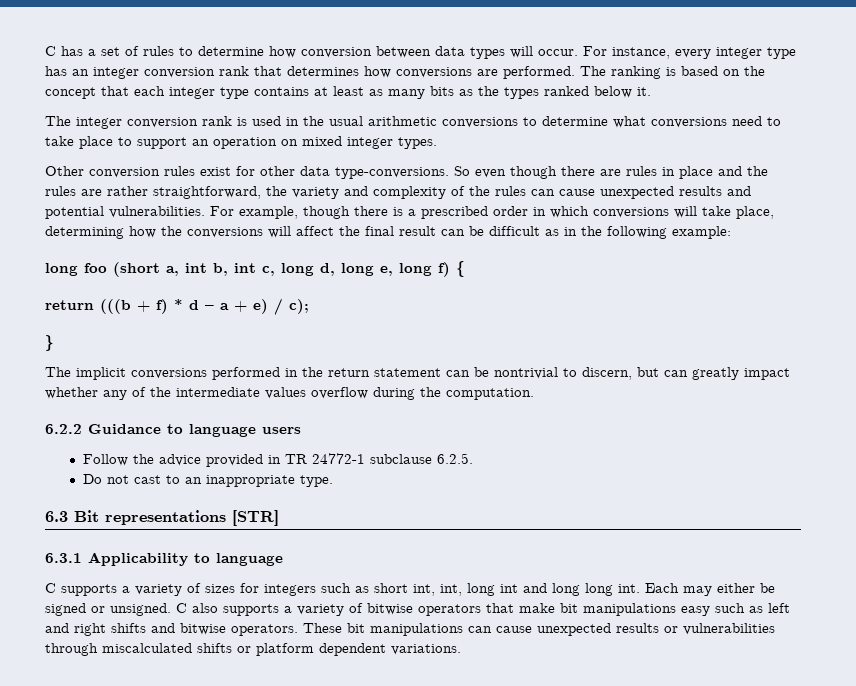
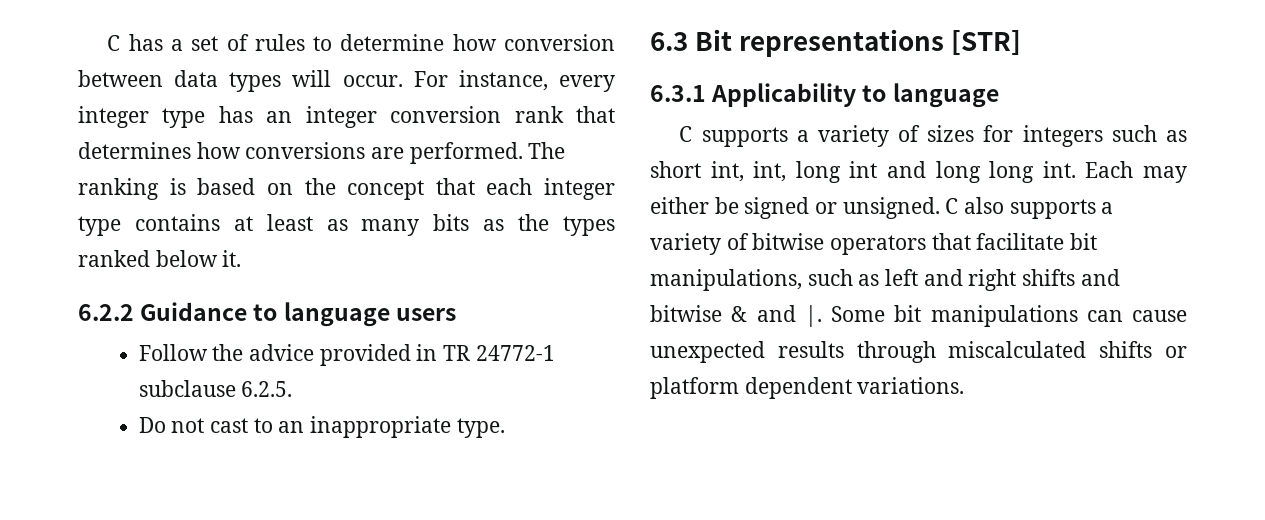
[45,116,781,129] [45,136,437,149] [45,166,768,179] [45,186,751,199] [45,206,774,219] [45,226,731,239] [45,261,465,277] [45,298,309,315] [45,335,54,351] [45,367,790,380] [45,387,534,400] // The integer conversion rank is used in the usual arithmetic conversions to determine what conversions need to take place to support an operation on mixed integer types. // Other conversion rules exist for other data type-conversions. So even though there are rules in place and the rules are rather straightforward, the variety and complexity of the rules can cause unexpected results and potential vulnerabilities. For example, though there is a prescribed order in which conversions will take place, determining how the conversions will affect the final result can be difficult as in the following example: // long foo (short a, int b, int c, long d, long e, long f) { // return (((b + f) * d – a + e) / c); // } // The implicit conversions performed in the return statement can be nontrivial to discern, but can greatly impact whether any of the intermediate values overflow during the computation. -> (242, 258) none
[519,603,710,616] make bit manipulations easy -> [976,233,1098,250] [650,269,802,291] facilitate bit manipulations,
[231,623,342,636] operators. These -> [731,305,885,327] & and |. Some
[664,623,775,635] or vulnerabilities -> (844, 349) none

